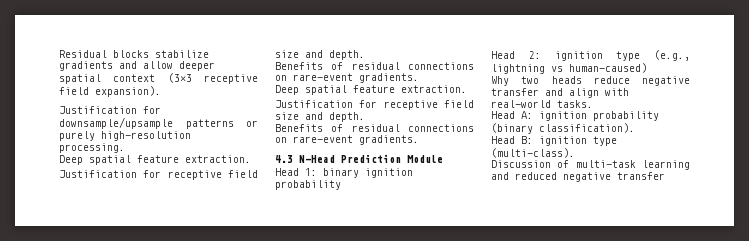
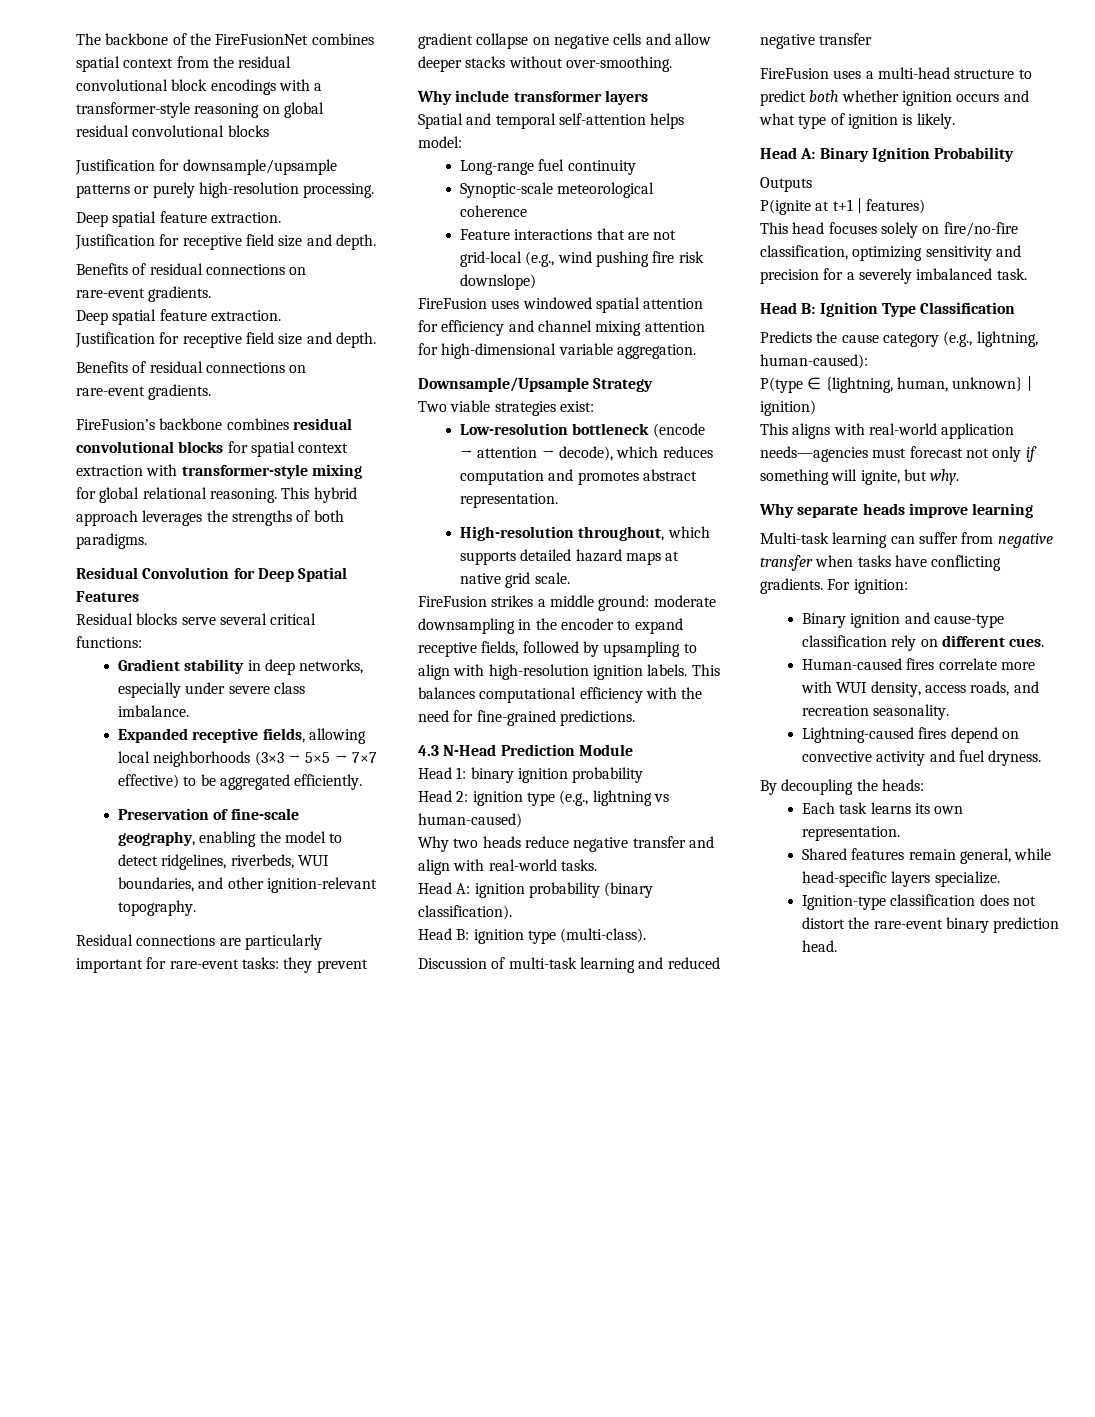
[59,50,209,58] [59,61,215,71] [59,73,258,84] [59,86,161,97] Residual blocks stabilize gradients and allow deeper spatial context (3×3 receptive field expansion). -> [76,33,374,45] [76,56,292,72] [76,79,323,95] [76,102,324,118] [76,125,269,137] The backbone of the FireFusionNet combines spatial context from the residual convolutional block encodings with a transformer-style reasoning on global residual convolutional blocks
(419, 140) none -> [76,418,352,430] [76,441,349,457] [76,464,362,479] [76,487,357,503] [76,510,344,526] [76,533,147,549] [76,567,348,582] [76,591,139,602] [76,613,317,625] [76,636,142,648] [118,659,364,675] [118,682,306,698] [118,705,190,717] [118,728,367,744] [118,751,377,767] [118,774,363,790] [118,808,299,820] [118,831,343,847] [118,854,330,870] [118,877,378,893] [118,900,197,916] [76,934,322,950] [76,957,368,973] [418,33,711,49] [418,56,672,72] [417,90,648,105] [418,113,685,129] [418,136,462,148] [460,159,636,175] [460,182,655,198] [460,205,528,217] [460,228,677,240] [460,251,704,267] [460,274,537,290] [418,297,704,313] [418,320,705,336] [418,343,696,359] [418,377,654,392] [418,400,594,416] [460,423,705,438] [460,446,713,461] [460,469,698,485] [460,493,559,508] [460,526,710,541] [460,549,680,565] [460,572,570,588] [418,595,716,611] [418,618,683,634] [418,641,697,657] [418,664,720,680] [418,687,703,703] [418,710,635,726] // FireFusion’s backbone combines residual convolutional blocks for spatial context extraction with transformer-style mixing for global relational reasoning. This hybrid approach leverages the strengths of both paradigms. // Residual Convolution for Deep Spatial Features // Residual blocks serve several critical functions: // Gradient stability in deep networks, especially under severe class imbalance. // Expanded receptive fields, allowing local neighborhoods (3×3 → 5×5 → 7×7 effective) to be aggregated efficiently. // Preservation of fine-scale geography, enabling the model to detect ridgelines, riverbeds, WUI boundaries, and other ignition-relevant topography. // Residual connections are particularly important for rare-event tasks: they prevent gradient collapse on negative cells and allow deeper stacks without over-smoothing. // Why include transformer layers // Spatial and temporal self-attention helps model: // Long-range fuel continuity // Synoptic-scale meteorological coherence // Feature interactions that are not grid-local (e.g., wind pushing fire risk downslope) // FireFusion uses windowed spatial attention for efficiency and channel mixing attention for high-dimensional variable aggregation. // Downsample/Upsample Strategy // Two viable strategies exist: // Low-resolution bottleneck (encode → attention → decode), which reduces computation and promotes abstract representation. // High-resolution throughout, which supports detailed hazard maps at native grid scale. // FireFusion strikes a middle ground: moderate downsampling in the encoder to expand receptive fields, followed by upsampling to align with high-resolution ignition labels. This balances computational efficiency with the need for fine-grained predictions.
(665, 176) none -> [760,67,1032,79] [760,90,1029,106] [759,113,955,129] [760,147,1015,162] [760,177,812,192] [760,198,926,215] [760,222,1018,238] [760,245,1021,261] [760,268,1027,284] [760,302,1016,317] [760,331,1038,347] [760,354,868,369] [760,376,1032,393] [760,400,816,416] [760,423,1015,439] [760,446,1037,462] [760,469,960,485] [759,503,1034,518] [760,532,1053,548] [760,555,1002,571] [760,578,908,594] [802,612,1005,628] [802,635,1045,651] [802,658,1036,670] [801,681,1039,697] [802,704,950,720] [802,727,1020,743] [802,750,1042,766] [760,779,924,795] [802,802,964,814] [802,826,901,841] [802,848,1052,864] [802,871,1000,887] [802,894,1037,910] [802,917,1060,933] [802,940,838,952] // FireFusion uses a multi-head structure to predict both whether ignition occurs and what type of ignition is likely. // Head A: Binary Ignition Probability // Outputs // P(ignite at t+1 | features) // This head focuses solely on fire/no-fire classification, optimizing sensitivity and precision for a severely imbalanced task. // Head B: Ignition Type Classification // Predicts the cause category (e.g., lightning, human-caused): // P(type ∈ {lightning, human, unknown} | ignition) // This aligns with real-world application needs—agencies must forecast not only if something will ignite, but why. // Why separate heads improve learning // Multi-task learning can suffer from negative transfer when tasks have conflicting gradients. For ignition: // Binary ignition and cause-type classification rely on different cues. // Human-caused fires correlate more with WUI density, access roads, and recreation seasonality. // Lightning-caused fires depend on convective activity and fuel dryness. // By decoupling the heads: // Each task learns its own representation. // Shared features remain general, while head-specific layers specialize. // Ignition-type classification does not distort the rare-event binary prediction head.

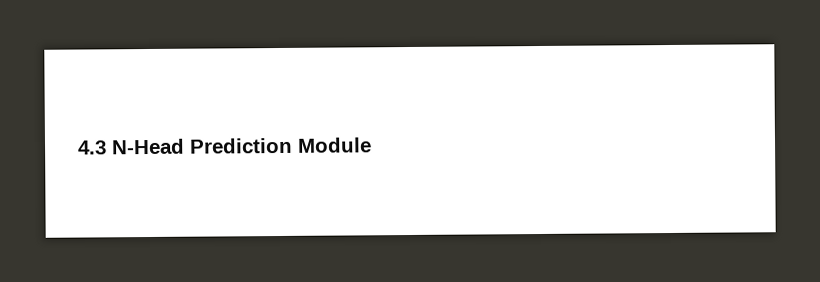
[76,33,374,45] [76,56,292,72] [76,79,323,95] [76,102,324,118] [76,125,269,137] [75,159,337,175] [76,182,375,198] [76,211,281,227] [75,234,376,250] [76,263,307,275] [76,286,212,302] [76,309,281,325] [75,332,376,348] [76,361,307,373] [76,384,212,400] [76,418,352,430] [76,441,349,457] [76,464,362,479] [76,487,357,503] [76,510,344,526] [76,533,147,549] [76,567,348,582] [76,591,139,602] [76,613,317,625] [76,636,142,648] [118,659,364,675] [118,682,306,698] [118,705,190,717] [118,728,367,744] [118,751,377,767] [118,774,363,790] [118,808,299,820] [118,831,343,847] [118,854,330,870] [118,877,378,893] [118,900,197,916] [76,934,322,950] [76,957,368,973] [418,33,711,49] [418,56,672,72] [417,90,648,105] [418,113,685,129] [418,136,462,148] [460,159,636,175] [460,182,655,198] [460,205,528,217] [460,228,677,240] [460,251,704,267] [460,274,537,290] [418,297,704,313] [418,320,705,336] [418,343,696,359] [418,377,654,392] [418,400,594,416] [460,423,705,438] [460,446,713,461] [460,469,698,485] [460,493,559,508] [460,526,710,541] [460,549,680,565] [460,572,570,588] [418,595,716,611] [418,618,683,634] [418,641,697,657] [418,664,720,680] [418,687,703,703] [418,710,635,726] [418,744,633,756] [418,767,644,783] [418,790,669,806] [418,813,522,828] [418,836,714,852] [418,859,597,875] [418,882,654,898] [418,905,512,920] [418,928,647,944] [418,957,720,973] [760,33,873,49] [760,67,1032,79] [760,90,1029,106] [759,113,955,129] [760,147,1015,162] [760,177,812,192] [760,198,926,215] [760,222,1018,238] [760,245,1021,261] [760,268,1027,284] [760,302,1016,317] [760,331,1038,347] [760,354,868,369] [760,376,1032,393] [760,400,816,416] [760,423,1015,439] [760,446,1037,462] [760,469,960,485] [759,503,1034,518] [760,532,1053,548] [760,555,1002,571] [760,578,908,594] [802,612,1005,628] [802,635,1045,651] [802,658,1036,670] [801,681,1039,697] [802,704,950,720] [802,727,1020,743] [802,750,1042,766] [760,779,924,795] [802,802,964,814] [802,826,901,841] [802,848,1052,864] [802,871,1000,887] [802,894,1037,910] [802,917,1060,933] [802,940,838,952] The backbone of the FireFusionNet combines spatial context from the residual convolutional block encodings with a transformer-style reasoning on global residual convolutional blocks // Justification for downsample/upsample patterns or purely high-resolution processing. // Deep spatial feature extraction. // Justification for receptive field size and depth. // Benefits of residual connections on rare-event gradients. // Deep spatial feature extraction. // Justification for receptive field size and depth. // Benefits of residual connections on rare-event gradients. // FireFusion’s backbone combines residual convolutional blocks for spatial context extraction with transformer-style mixing for global relational reasoning. This hybrid approach leverages the strengths of both paradigms. // Residual Convolution for Deep Spatial Features // Residual blocks serve several critical functions: // Gradient stability in deep networks, especially under severe class imbalance. // Expanded receptive fields, allowing local neighborhoods (3×3 → 5×5 → 7×7 effective) to be aggregated efficiently. // Preservation of fine-scale geography, enabling the model to detect ridgelines, riverbeds, WUI boundaries, and other ignition-relevant topography. // Residual connections are particularly important for rare-event tasks: they prevent gradient collapse on negative cells and allow deeper stacks without over-smoothing. // Why include transformer layers // Spatial and temporal self-attention helps model: // Long-range fuel continuity // Synoptic-scale meteorological coherence // Feature interactions that are not grid-local (e.g., wind pushing fire risk downslope) // FireFusion uses windowed spatial attention for efficiency and channel mixing attention for high-dimensional variable aggregation. // Downsample/Upsample Strategy // Two viable strategies exist: // Low-resolution bottleneck (encode → attention → decode), which reduces computation and promotes abstract representation. // High-resolution throughout, which supports detailed hazard maps at native grid scale. // FireFusion strikes a middle ground: moderate downsampling in the encoder to expand receptive fields, followed by upsampling to align with high-resolution ignition labels. This balances computational efficiency with the need for fine-grained predictions. // 4.3 N-Head Prediction Module // Head 1: binary ignition probability // Head 2: ignition type (e.g., lightning vs human-caused) // Why two heads reduce negative transfer and align with real-world tasks. // Head A: ignition probability (binary classification). // Head B: ignition type (multi-class). // Discussion of multi-task learning and reduced negative transfer // FireFusion uses a multi-head structure to predict both whether ignition occurs and what type of ignition is likely. // Head A: Binary Ignition Probability // Outputs // P(ignite at t+1 | features) // This head focuses solely on fire/no-fire classification, optimizing sensitivity and precision for a severely imbalanced task. // Head B: Ignition Type Classification // Predicts the cause category (e.g., lightning, human-caused): // P(type ∈ {lightning, human, unknown} | ignition) // This aligns with real-world application needs—agencies must forecast not only if something will ignite, but why. // Why separate heads improve learning // Multi-task learning can suffer from negative transfer when tasks have conflicting gradients. For ignition: // Binary ignition and cause-type classification rely on different cues. // Human-caused fires correlate more with WUI density, access roads, and recreation seasonality. // Lightning-caused fires depend on convective activity and fuel dryness. // By decoupling the heads: // Each task learns its own representation. // Shared features remain general, while head-specific layers specialize. // Ignition-type classification does not distort the rare-event binary prediction head. -> [77,137,372,155] 4.3 N-Head Prediction Module

